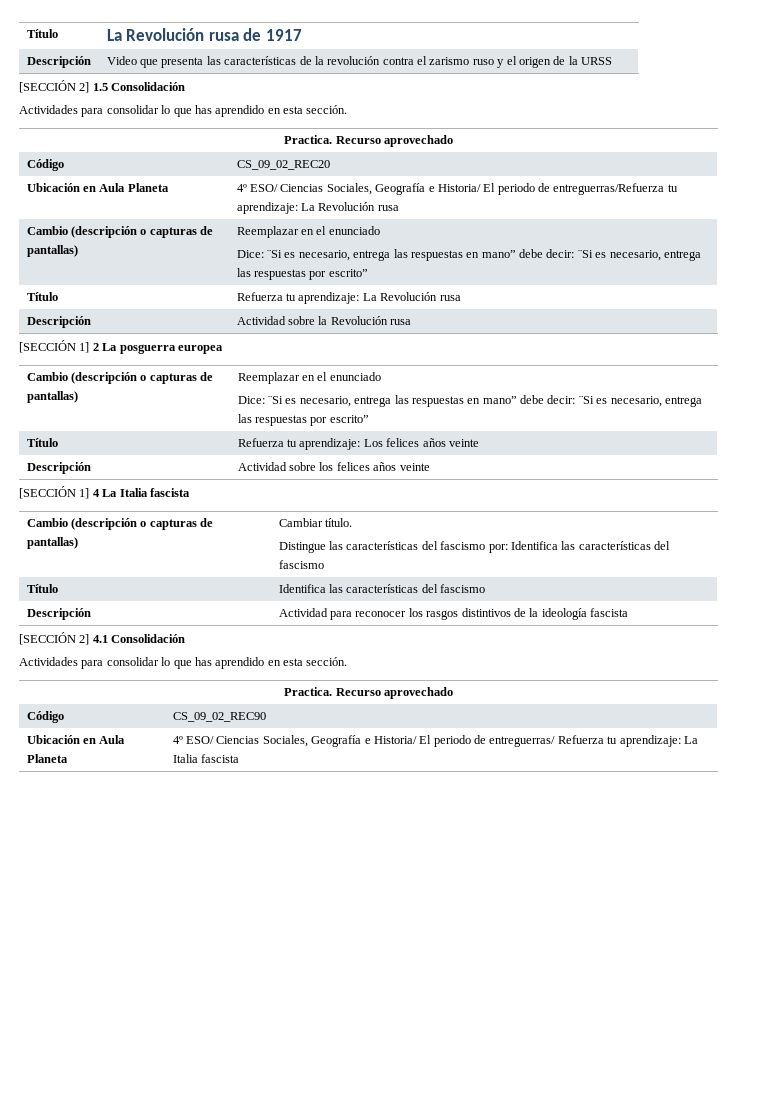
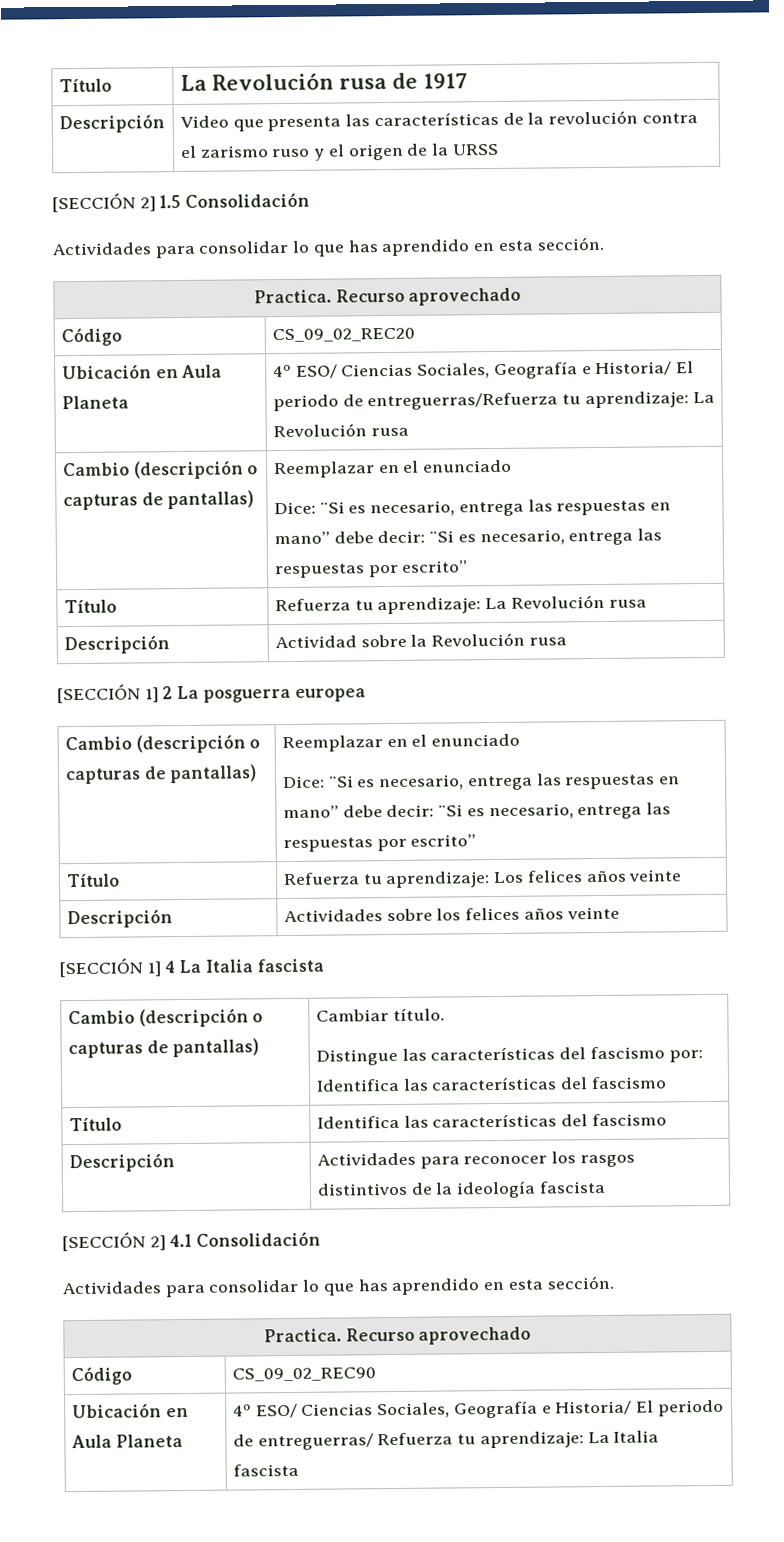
[237,462,287,471] Actividad -> [283,909,383,923] Actividades
[278,608,328,617] Actividad -> [316,1152,416,1166] Actividades

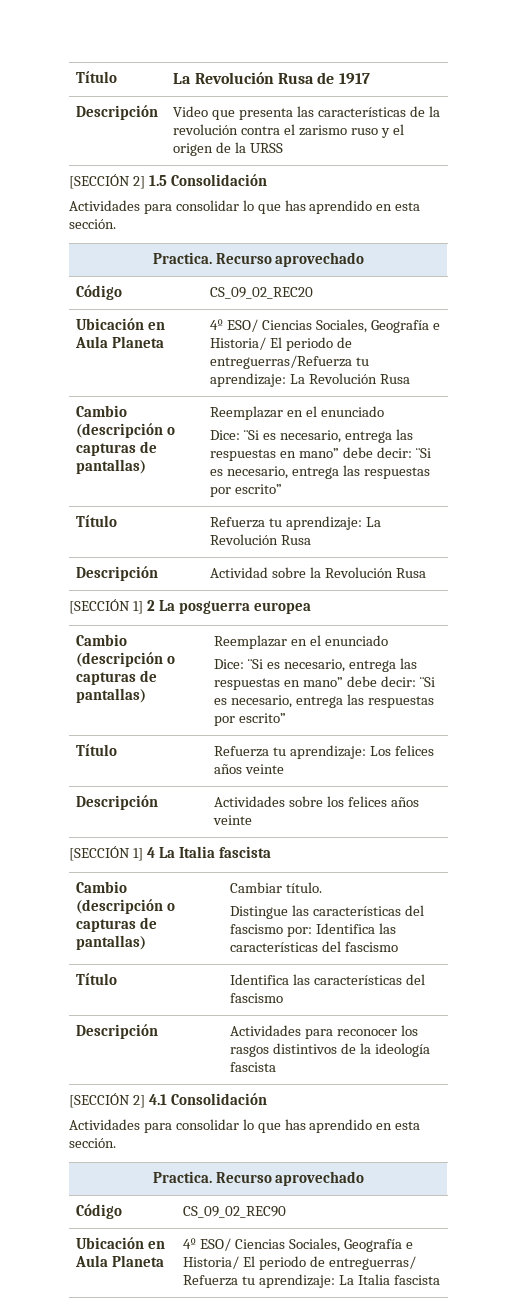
[338,78,387,90] rusa -> [277,73,314,84] Rusa
[370,427,409,437] rusa -> [380,374,411,384] Rusa
[608,599,647,608] rusa -> [281,535,312,545] Rusa
[528,637,567,646] rusa -> [395,568,426,578] Rusa

